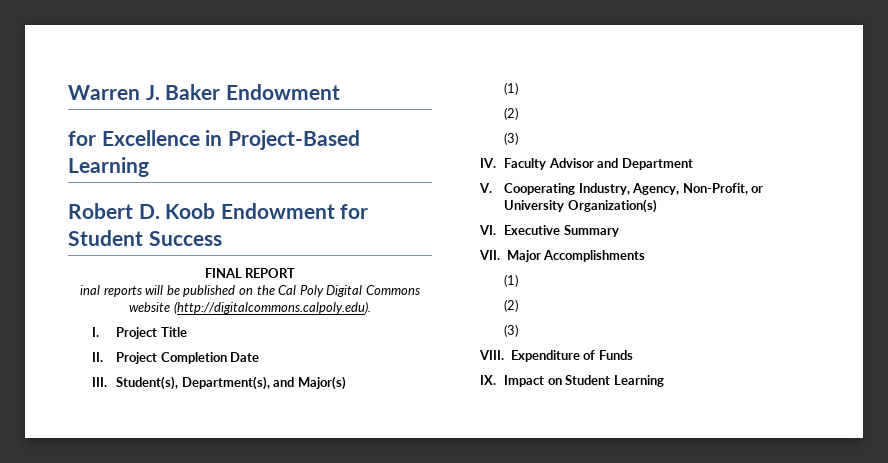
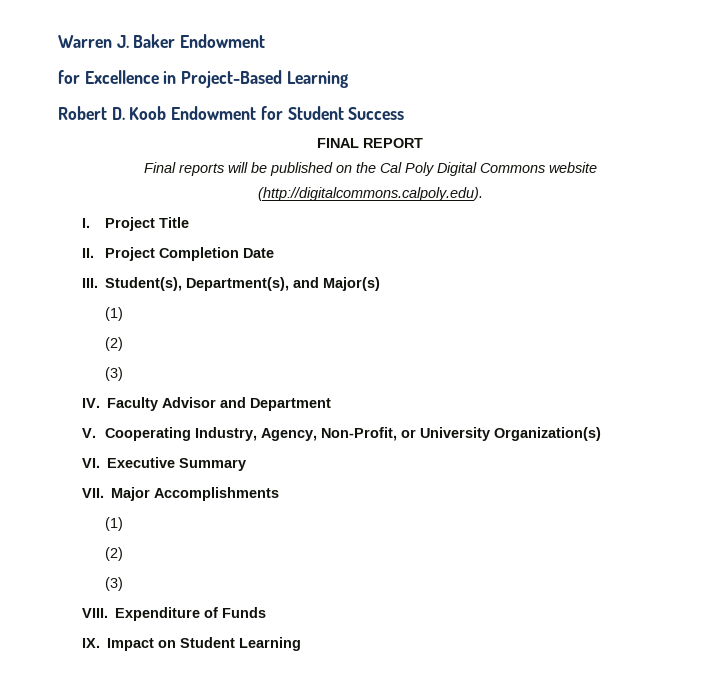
[80,285,101,295] inal -> [143,162,176,173] Final

